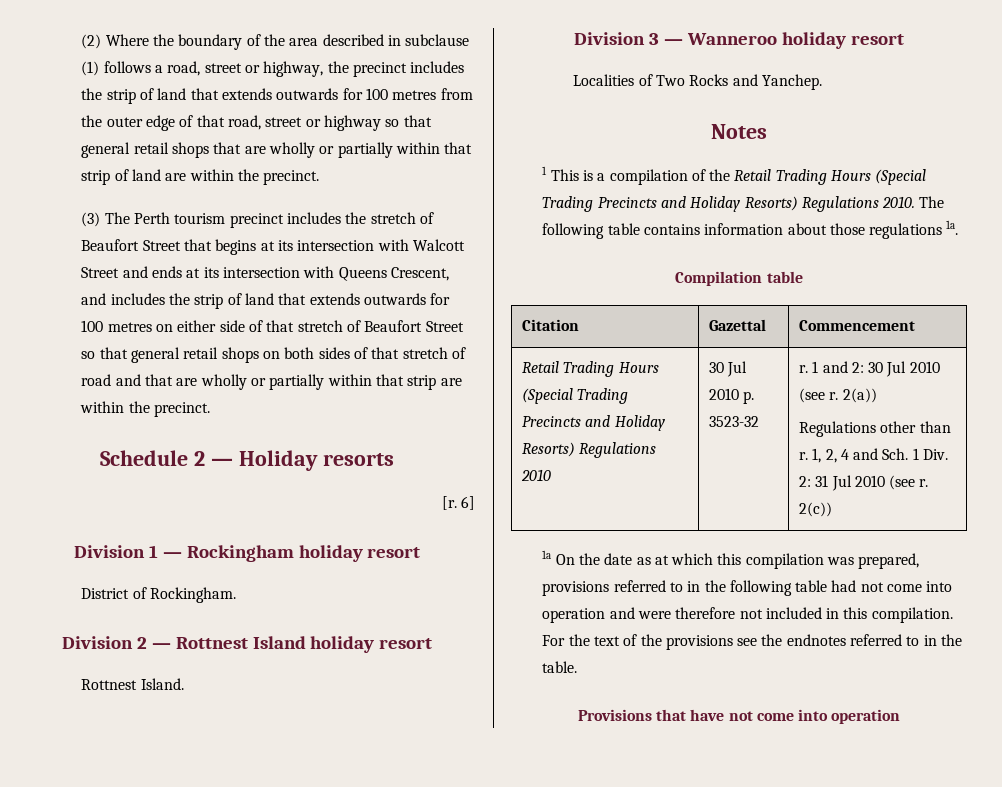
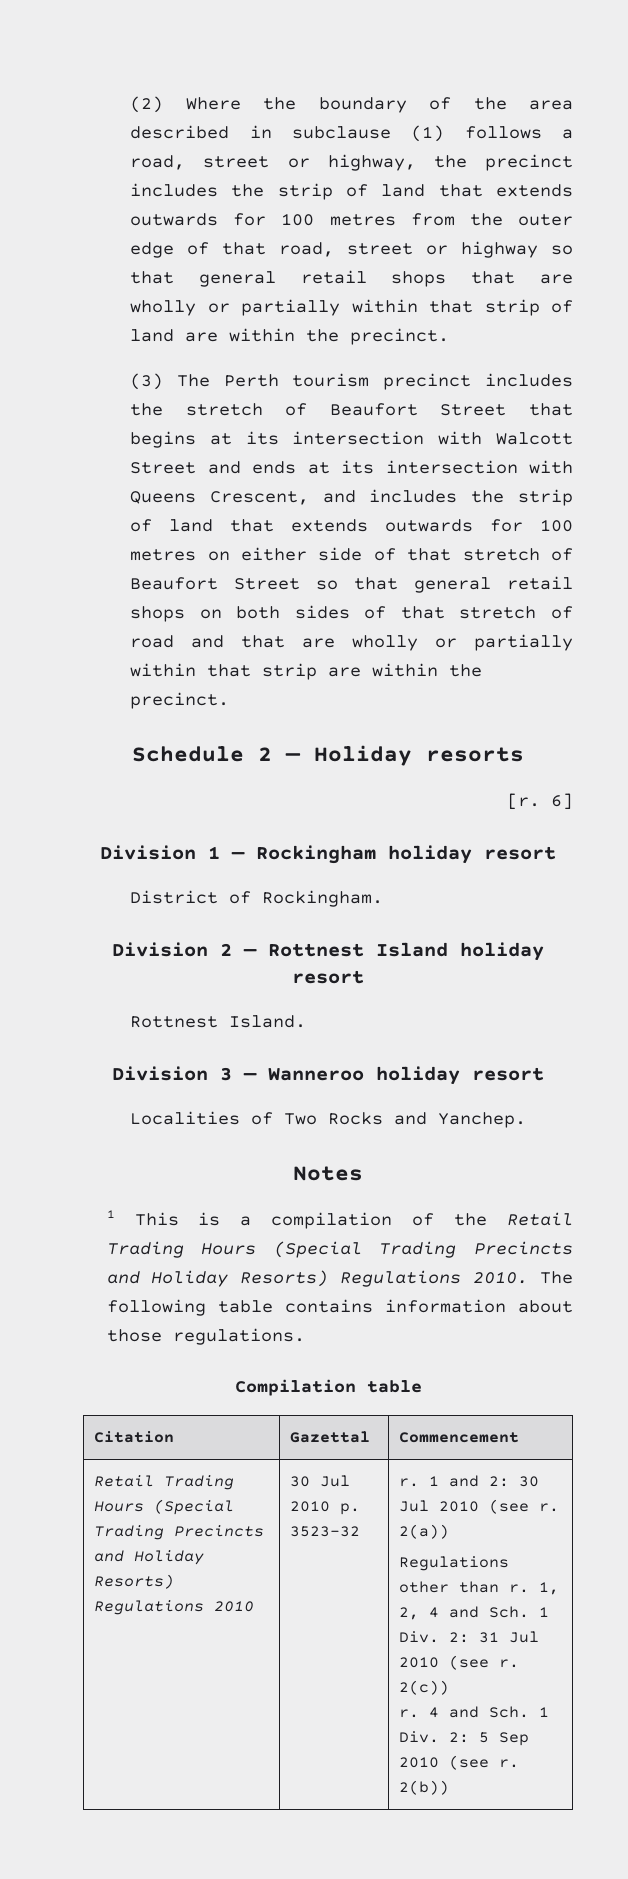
[869,220,959,239] regulations 1a. -> [172,1328,305,1345] regulations.
[542,550,920,569] [542,580,953,596] [542,607,953,623] [542,634,963,650] [542,661,578,673] [577,709,901,724] // 1a On the date as at which this compilation was prepared, provisions referred to in the following table had not come into operation and were therefore not included in this compilation. For the text of the provisions see the endnotes referred to in the table. // Provisions that have not come into operation -> [399,1706,550,1718] [399,1731,530,1746] [399,1755,520,1770] [399,1780,450,1795] // r. 4 and Sch. 1 Div. 2: 5 Sep 2010 (see r. 2(b))

